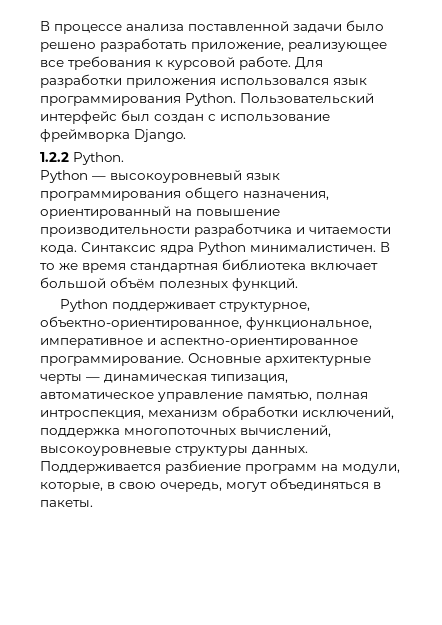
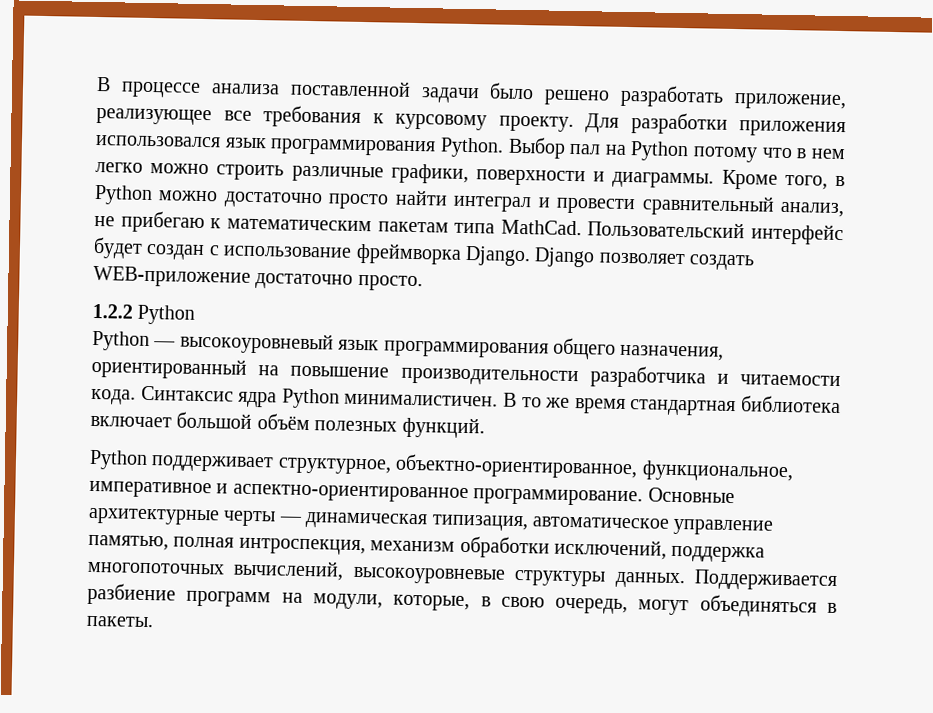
[167,56,291,70] курсовой работе. -> [395,113,574,132] курсовому проекту.
(236, 99) none -> [507,136,845,163] [95,161,846,190] [94,184,844,218] [94,210,582,236] Выбор пал на Python потому что в нем легко можно строить различные графики, поверхности и диаграммы. Кроме того, в Python можно достаточно просто найти интеграл и провести сравнительный анализ, не прибегаю к математическим пакетам типа MathCad.
[121,110,150,122] был -> [93,236,143,259] будет
(186, 135) none -> [534,247,755,271] [93,265,423,292] Django позволяет создать WEB-приложение достаточно просто.
[73,152,124,165] Python. -> [137,304,196,325] Python

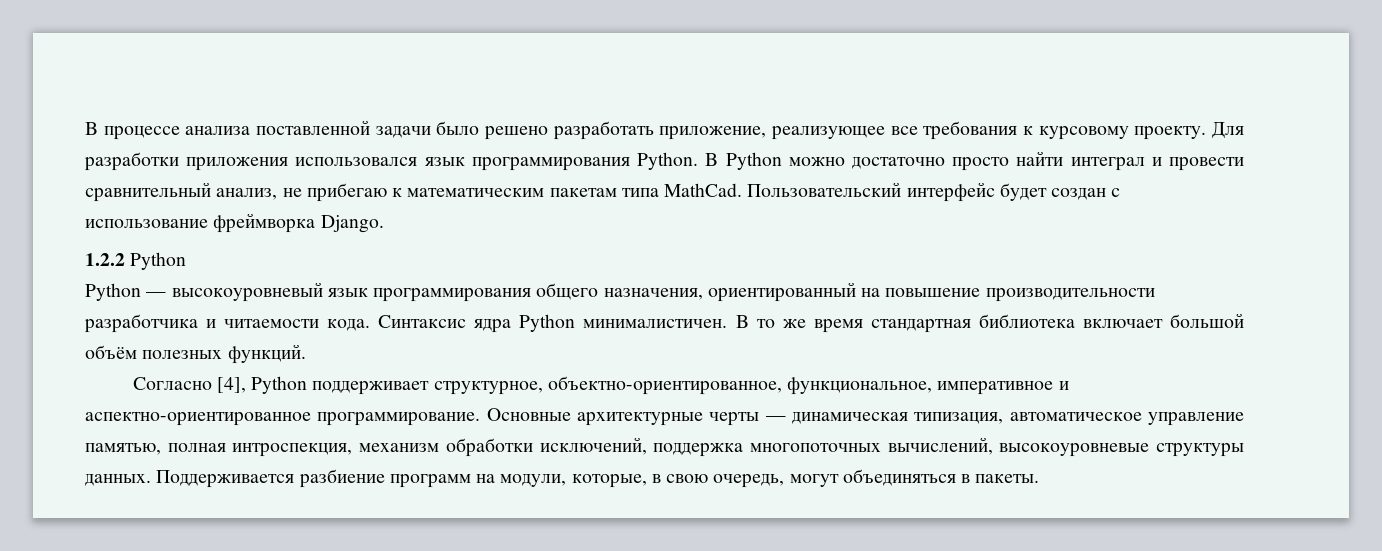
[507,136,845,163] [95,161,846,190] Выбор пал на Python потому что в нем легко можно строить различные графики, поверхности и диаграммы. Кроме того, в -> [705,153,719,166] В
[534,247,755,271] [93,265,423,292] Django позволяет создать WEB-приложение достаточно просто. -> (384, 224) none
(485, 427) none -> [132,377,246,393] Согласно [4],

